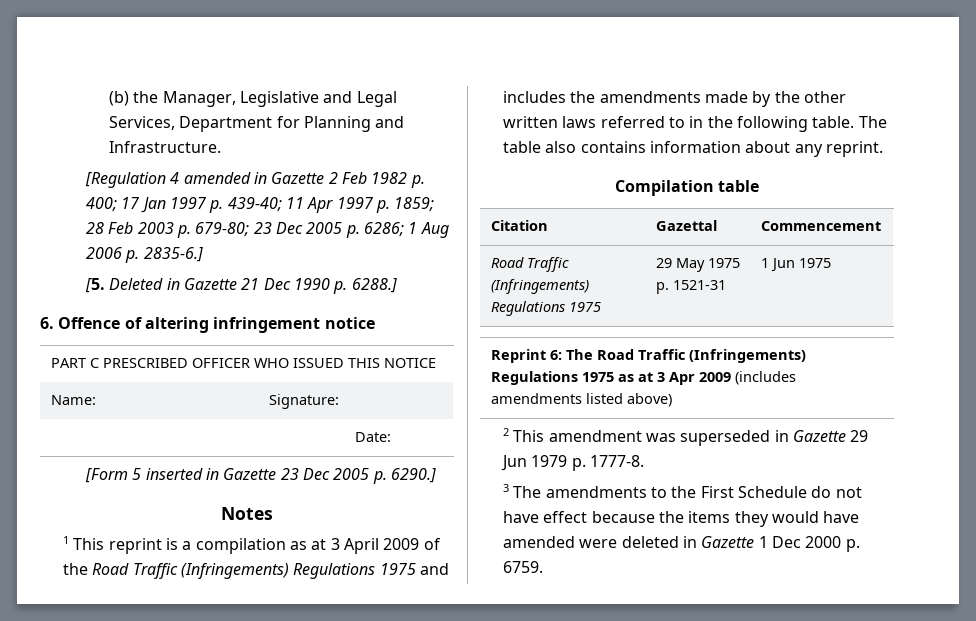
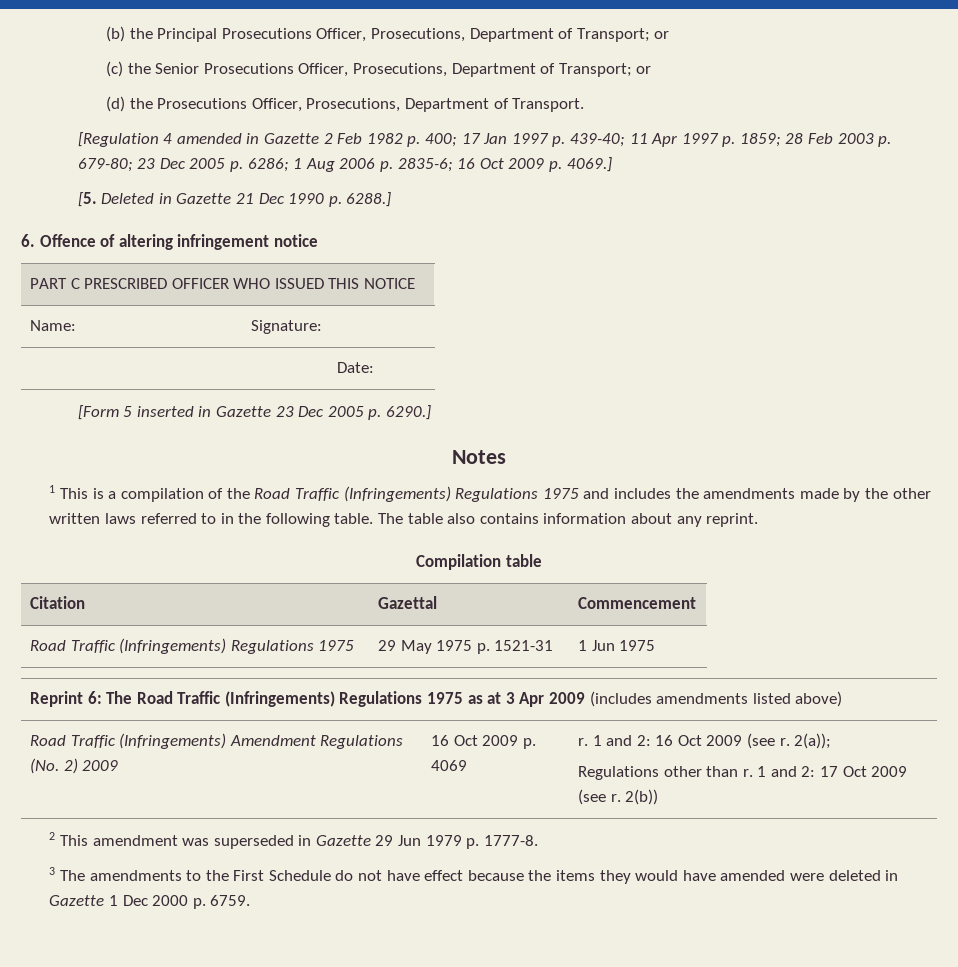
[162,91,397,107] [109,116,405,132] [109,141,222,153] Manager, Legislative and Legal Services, Department for Planning and Infrastructure. -> [157,28,670,42] [106,61,652,77] [106,96,585,112] Principal Prosecutions Officer, Prosecutions, Department of Transport; or // (c) the Senior Prosecutions Officer, Prosecutions, Department of Transport; or // (d) the Prosecutions Officer, Prosecutions, Department of Transport.
[143,247,203,262] 2835-6.] -> [397,157,612,172] 2835-6; 16 Oct 2009 p. 4069.]
[108,538,162,554] reprint -> (88, 493) none
[289,538,420,554] as at 3 April 2009 -> (204, 495) none
(672, 400) none -> [29,733,404,749] [29,758,119,774] [430,735,536,749] [430,760,467,771] [577,733,832,749] [577,766,908,780] [577,789,659,805] // Road Traffic (Infringements) Amendment Regulations (No. 2) 2009 | 16 Oct 2009 p. 4069 | r. 1 and 2: 16 Oct 2009 (see r. 2(a)); // Regulations other than r. 1 and 2: 17 Oct 2009 (see r. 2(b))

